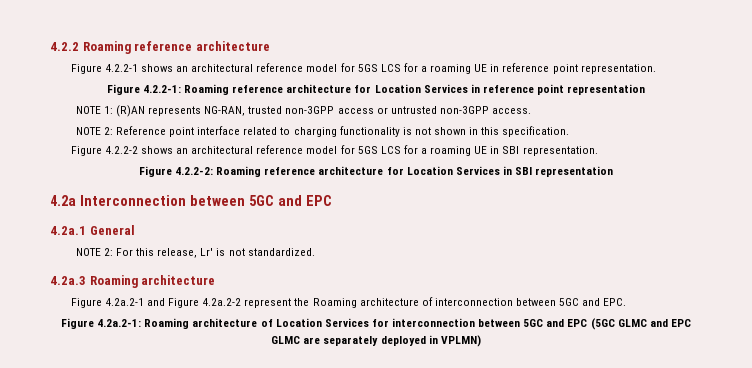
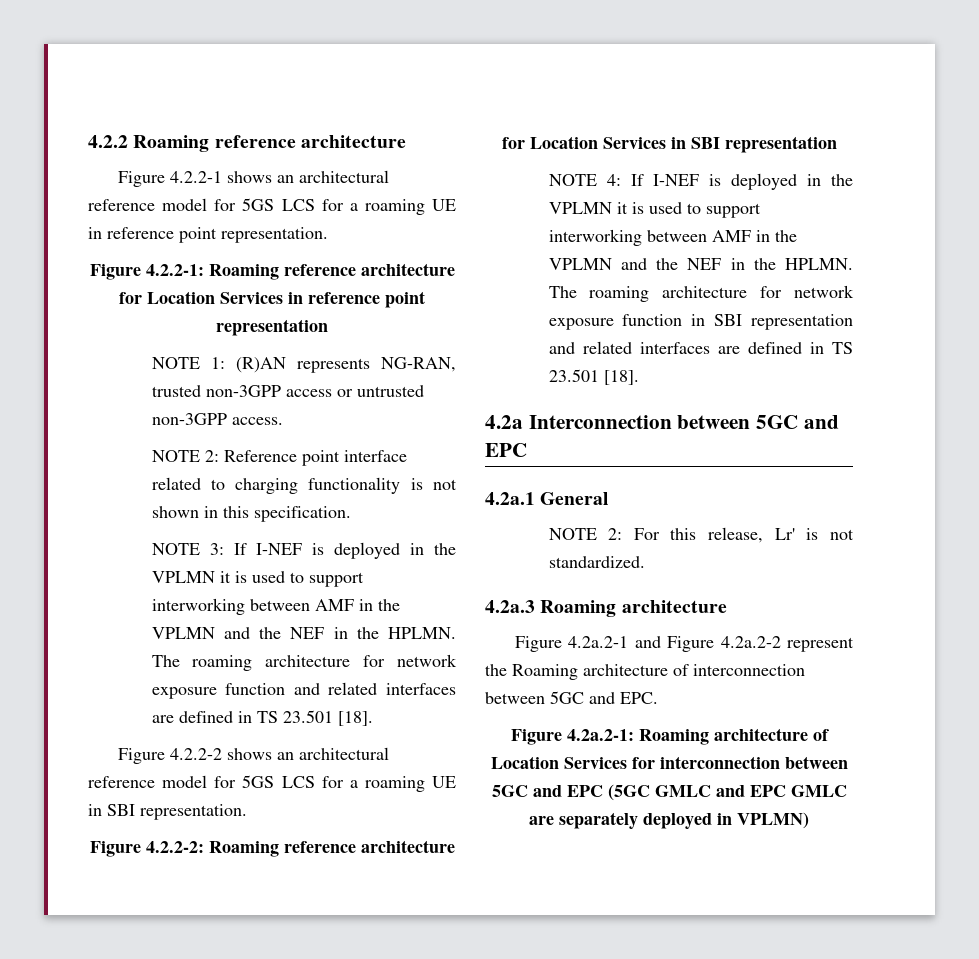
(570, 131) none -> [151,542,456,559] [151,571,364,587] [151,598,400,615] [151,627,456,639] [151,654,457,671] [151,682,456,699] [151,710,373,726] // NOTE 3: If I-NEF is deployed in the VPLMN it is used to support interworking between AMF in the VPLMN and the NEF in the HPLMN. The roaming architecture for network exposure function and related interfaces are defined in TS 23.501 [18].
(614, 171) none -> [548,173,853,190] [548,202,761,218] [548,229,797,246] [548,258,853,270] [548,285,854,302] [548,314,853,330] [548,341,853,354] [548,369,639,385] // NOTE 4: If I-NEF is deployed in the VPLMN it is used to support interworking between AMF in the VPLMN and the NEF in the HPLMN. The roaming architecture for network exposure function in SBI representation and related interfaces are defined in TS 23.501 [18].
[617,319,691,327] [271,336,301,344] GLMC and EPC GLMC -> [654,785,847,797] GMLC and EPC GMLC

